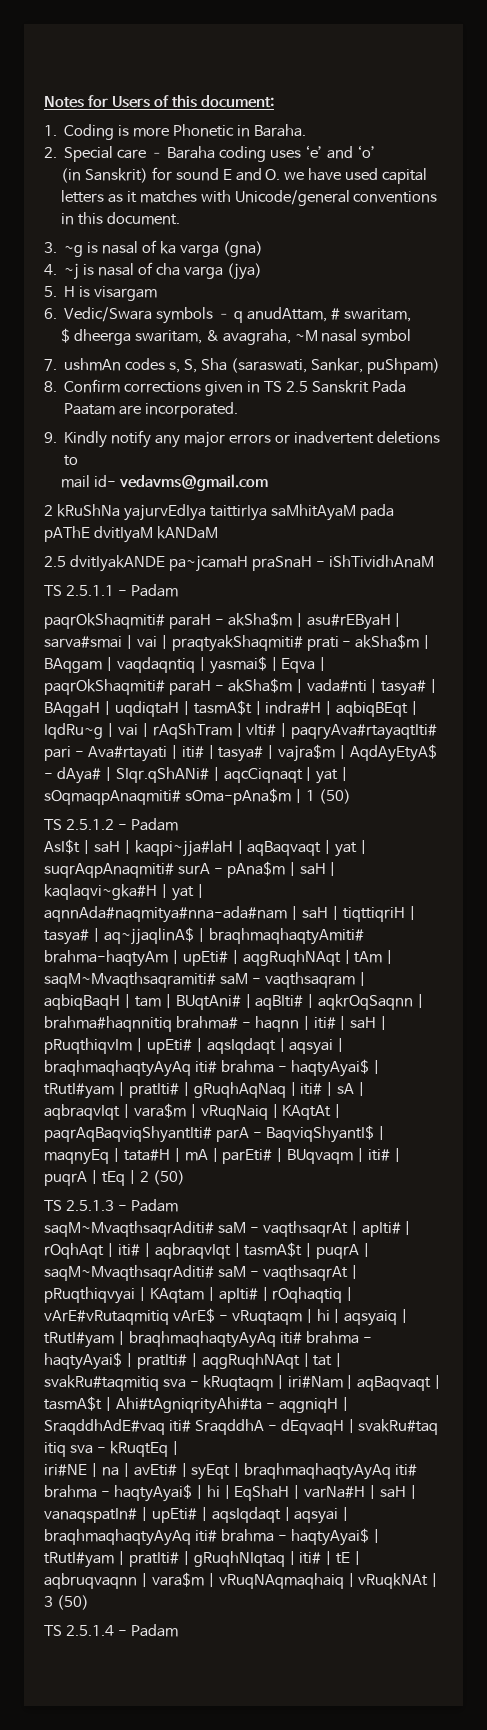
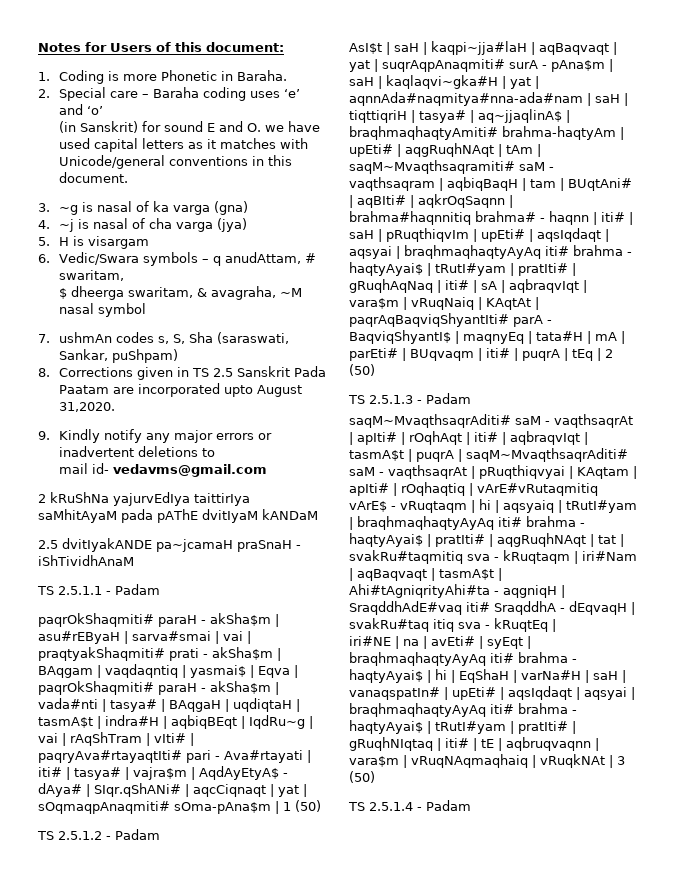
[64,379,202,393] Confirm corrections -> [59,367,134,377] Corrections
[145,402,239,418] incorporated. -> [138,383,303,397] [59,402,116,412] incorporated upto August 31,2020.

